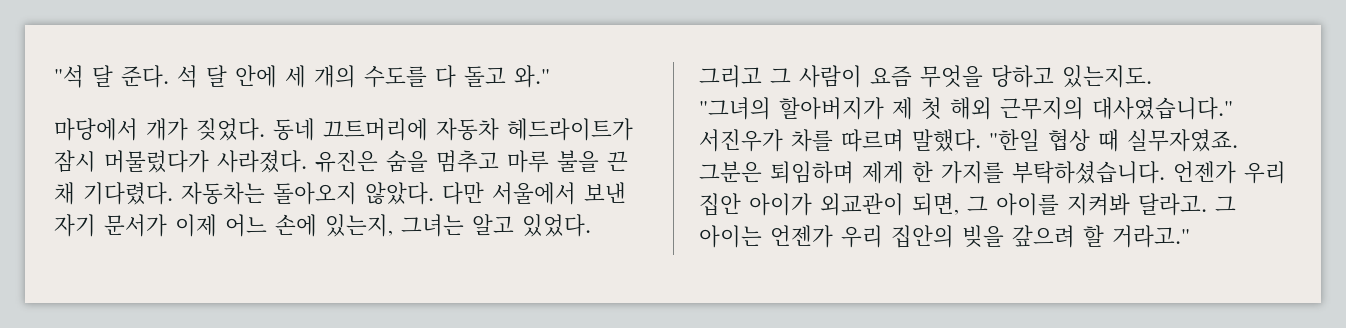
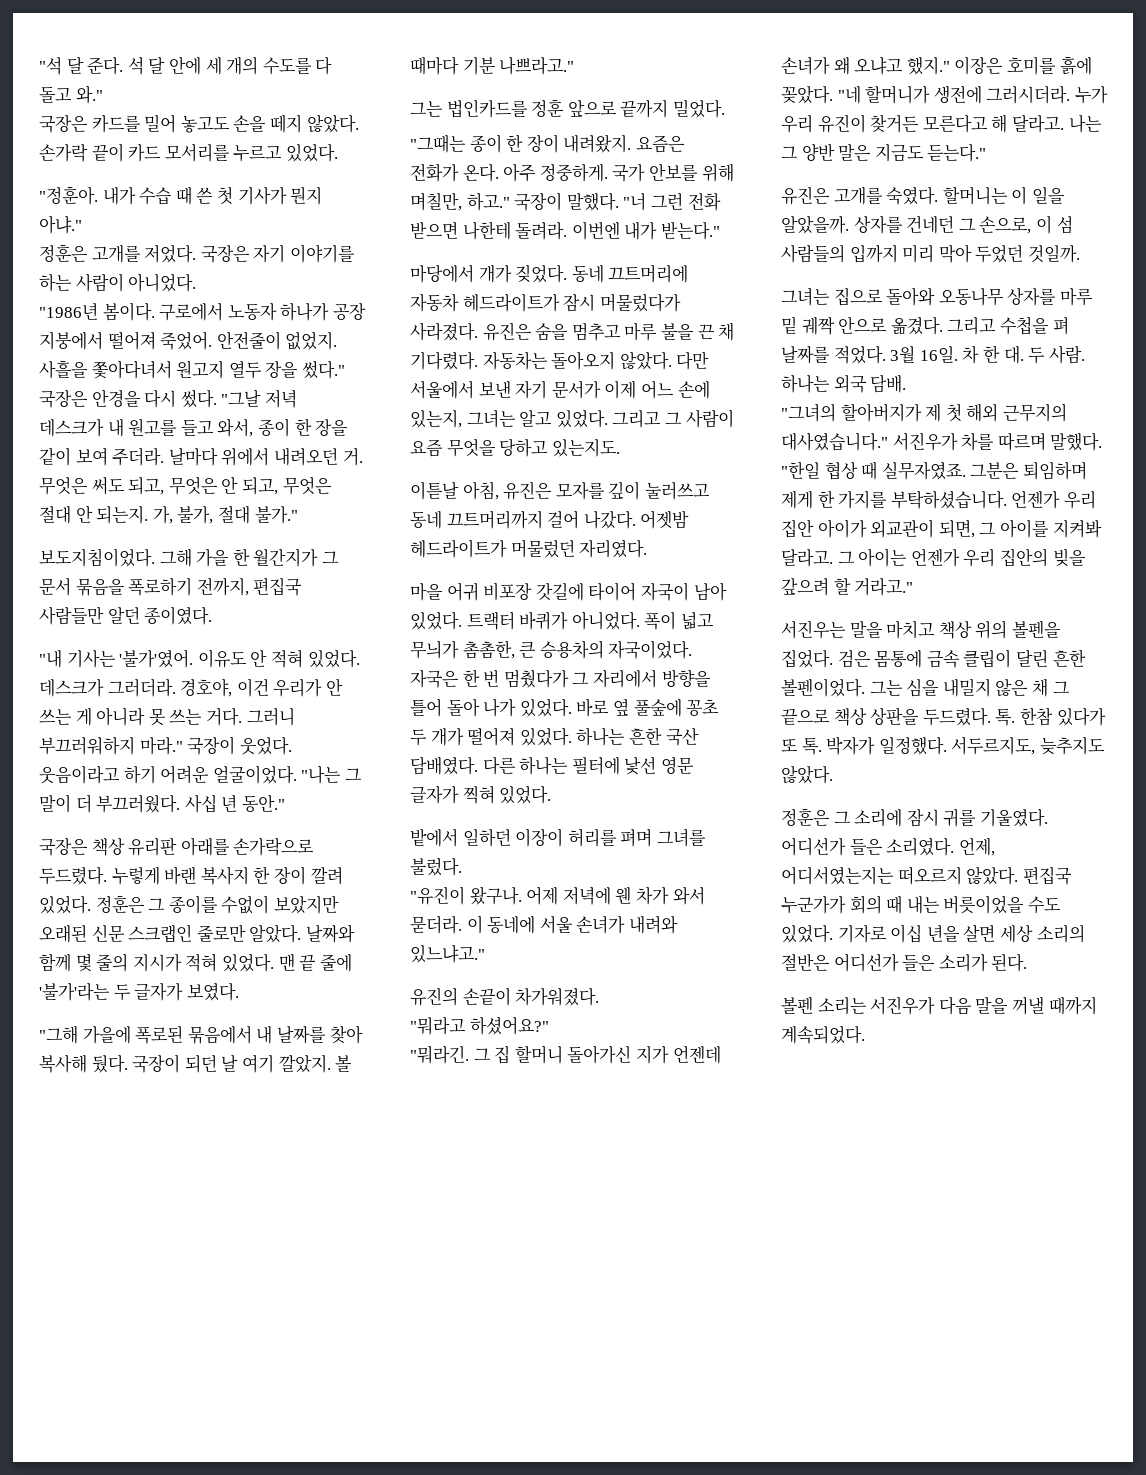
(550, 76) none -> [39,114,359,133] [39,143,338,162] [39,186,323,205] [39,215,82,234] [39,244,355,263] [39,273,197,292] [39,302,366,321] [39,331,338,350] [39,360,345,379] [39,389,297,408] [39,418,349,437] [39,447,363,466] [39,476,332,495] [39,505,298,524] [39,548,339,567] [39,577,303,596] [39,606,213,625] [39,649,360,668] [39,678,343,697] [39,707,295,726] [39,736,292,755] [39,765,362,784] [39,794,285,813] [39,837,315,856] [39,866,343,885] [39,895,339,914] [39,924,355,943] [39,953,352,972] [39,983,239,1001] [39,1025,363,1044] [39,1054,353,1073] [410,56,575,75] [410,99,725,118] [410,134,685,153] [410,163,734,182] [410,192,721,211] [410,221,720,240] // 국장은 카드를 밀어 놓고도 손을 떼지 않았다. 손가락 끝이 카드 모서리를 누르고 있었다. // "정훈아. 내가 수습 때 쓴 첫 기사가 뭔지 아냐." // 정훈은 고개를 저었다. 국장은 자기 이야기를 하는 사람이 아니었다. // "1986년 봄이다. 구로에서 노동자 하나가 공장 지붕에서 떨어져 죽었어. 안전줄이 없었지. 사흘을 쫓아다녀서 원고지 열두 장을 썼다." 국장은 안경을 다시 썼다. "그날 저녁 데스크가 내 원고를 들고 와서, 종이 한 장을 같이 보여 주더라. 날마다 위에서 내려오던 거. 무엇은 써도 되고, 무엇은 안 되고, 무엇은 절대 안 되는지. 가, 불가, 절대 불가." // 보도지침이었다. 그해 가을 한 월간지가 그 문서 묶음을 폭로하기 전까지, 편집국 사람들만 알던 종이였다. // "내 기사는 '불가'였어. 이유도 안 적혀 있었다. 데스크가 그러더라. 경호야, 이건 우리가 안 쓰는 게 아니라 못 쓰는 거다. 그러니 부끄러워하지 마라." 국장이 웃었다. 웃음이라고 하기 어려운 얼굴이었다. "나는 그 말이 더 부끄러웠다. 사십 년 동안." // 국장은 책상 유리판 아래를 손가락으로 두드렸다. 누렇게 바랜 복사지 한 장이 깔려 있었다. 정훈은 그 종이를 수없이 보았지만 오래된 신문 스크랩인 줄로만 알았다. 날짜와 함께 몇 줄의 지시가 적혀 있었다. 맨 끝 줄에 '불가'라는 두 글자가 보였다. // "그해 가을에 폭로된 묶음에서 내 날짜를 찾아 복사해 뒀다. 국장이 되던 날 여기 깔았지. 볼 때마다 기분 나쁘라고." // 그는 법인카드를 정훈 앞으로 끝까지 밀었다. // "그때는 종이 한 장이 내려왔지. 요즘은 전화가 온다. 아주 정중하게. 국가 안보를 위해 며칠만, 하고." 국장이 말했다. "너 그런 전화 받으면 나한테 돌려라. 이번엔 내가 받는다."
(1152, 76) none -> [410,481,710,500] [410,510,690,529] [410,539,648,558] [410,582,727,601] [410,611,714,630] [410,640,693,659] [410,669,711,688] [410,698,720,717] [410,727,699,746] [410,756,694,775] [410,785,552,804] [410,828,706,847] [410,858,462,876] [410,886,705,905] [410,915,678,934] [410,944,485,963] [410,987,600,1006] [410,1016,549,1035] [410,1045,721,1064] [781,56,1092,75] [781,85,1108,104] [781,114,1102,133] [781,144,987,162] [781,186,1065,205] [781,215,1073,234] [781,244,1080,263] [781,287,1093,306] [781,316,1069,335] [781,345,1085,364] [781,374,907,393] // 이튿날 아침, 유진은 모자를 깊이 눌러쓰고 동네 끄트머리까지 걸어 나갔다. 어젯밤 헤드라이트가 머물렀던 자리였다. // 마을 어귀 비포장 갓길에 타이어 자국이 남아 있었다. 트랙터 바퀴가 아니었다. 폭이 넓고 무늬가 촘촘한, 큰 승용차의 자국이었다. 자국은 한 번 멈췄다가 그 자리에서 방향을 틀어 돌아 나가 있었다. 바로 옆 풀숲에 꽁초 두 개가 떨어져 있었다. 하나는 흔한 국산 담배였다. 다른 하나는 필터에 낯선 영문 글자가 찍혀 있었다. // 밭에서 일하던 이장이 허리를 펴며 그녀를 불렀다. // "유진이 왔구나. 어제 저녁에 웬 차가 와서 묻더라. 이 동네에 서울 손녀가 내려와 있느냐고." // 유진의 손끝이 차가워졌다. // "뭐라고 하셨어요?" // "뭐라긴. 그 집 할머니 돌아가신 지가 언젠데 손녀가 왜 오냐고 했지." 이장은 호미를 흙에 꽂았다. "네 할머니가 생전에 그러시더라. 누가 우리 유진이 찾거든 모른다고 해 달라고. 나는 그 양반 말은 지금도 듣는다." // 유진은 고개를 숙였다. 할머니는 이 일을 알았을까. 상자를 건네던 그 손으로, 이 섬 사람들의 입까지 미리 막아 두었던 것일까. // 그녀는 집으로 돌아와 오동나무 상자를 마루 밑 궤짝 안으로 옮겼다. 그리고 수첩을 펴 날짜를 적었다. 3월 16일. 차 한 대. 두 사람. 하나는 외국 담배.
(1190, 236) none -> [781,620,1061,639] [781,649,1086,668] [781,678,1070,697] [781,707,1106,726] [781,736,1105,755] [781,765,833,784] [781,808,1048,827] [781,837,995,856] [781,866,1072,885] [781,895,1061,914] [781,924,1085,943] [781,953,1028,972] [781,996,1097,1015] [781,1025,865,1044] // 서진우는 말을 마치고 책상 위의 볼펜을 집었다. 검은 몸통에 금속 클립이 달린 흔한 볼펜이었다. 그는 심을 내밀지 않은 채 그 끝으로 책상 상판을 두드렸다. 톡. 한참 있다가 또 톡. 박자가 일정했다. 서두르지도, 늦추지도 않았다. // 정훈은 그 소리에 잠시 귀를 기울였다. 어디선가 들은 소리였다. 언제, 어디서였는지는 떠오르지 않았다. 편집국 누군가가 회의 때 내는 버릇이었을 수도 있었다. 기자로 이십 년을 살면 세상 소리의 절반은 어디선가 들은 소리가 된다. // 볼펜 소리는 서진우가 다음 말을 꺼낼 때까지 계속되었다.

